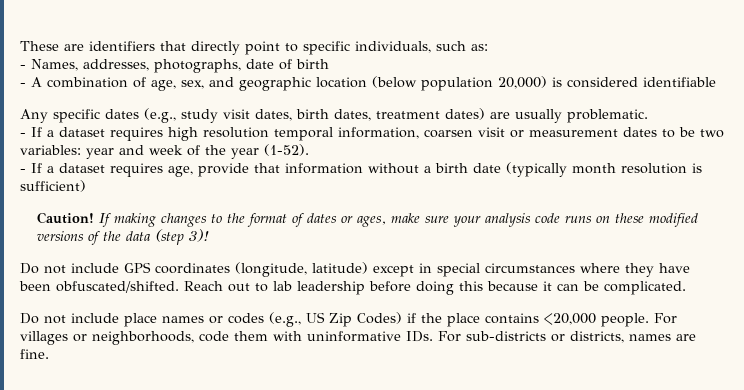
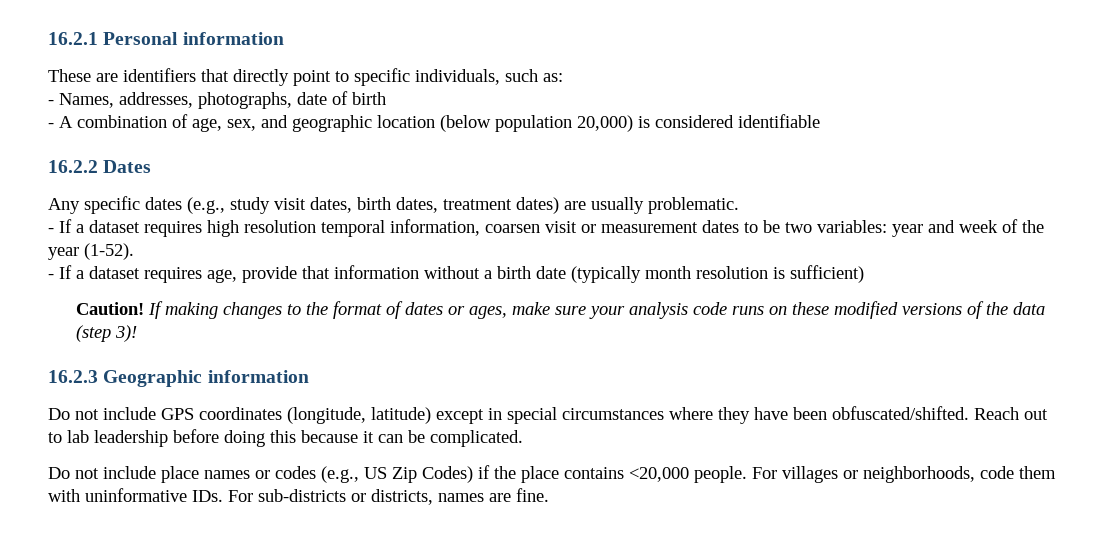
(20, 46) none -> [48,32,284,45] 16.2.1 Personal information //
(716, 82) none -> [48,160,152,173] // 16.2.2 Dates
(211, 235) none -> [48,370,309,387] // 16.2.3 Geographic information

